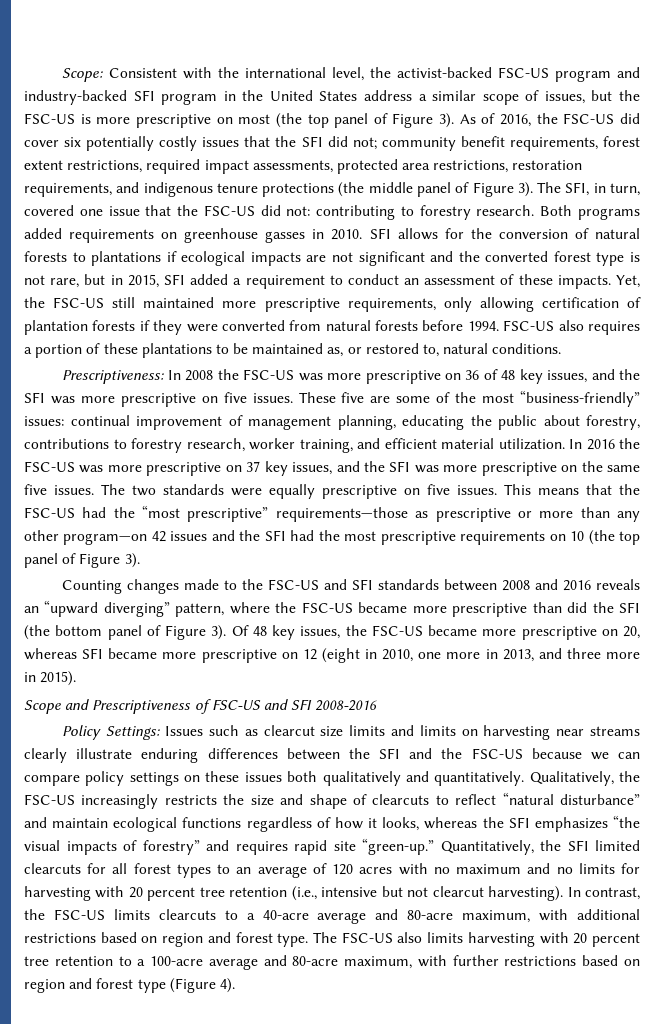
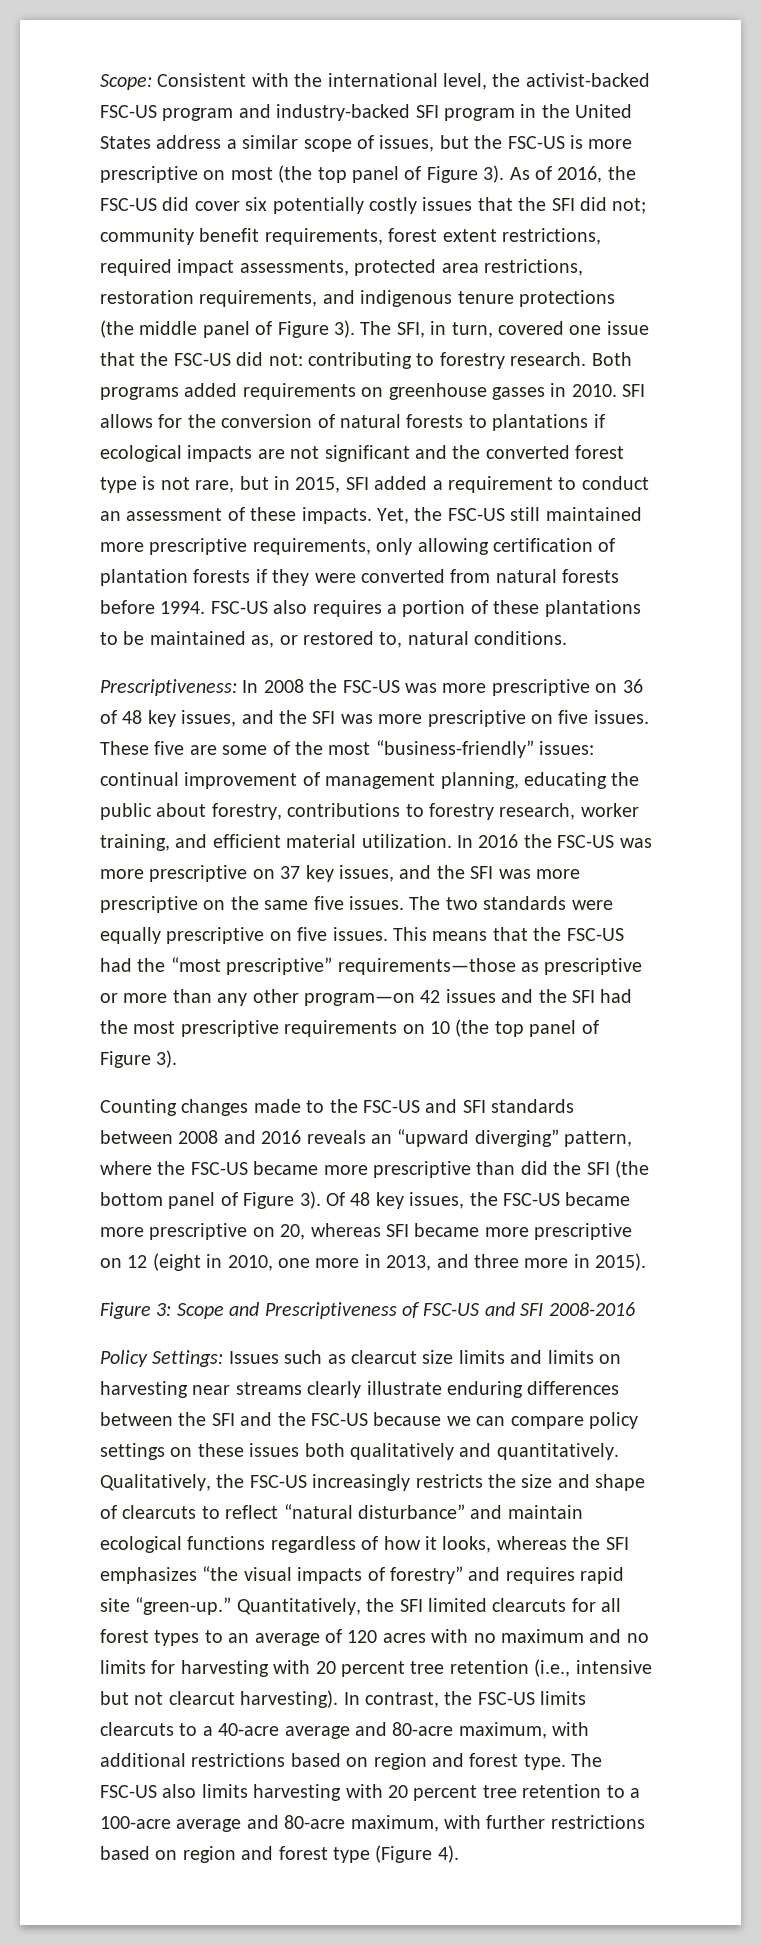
(77, 678) none -> [100,1302,172,1319] Figure 3:

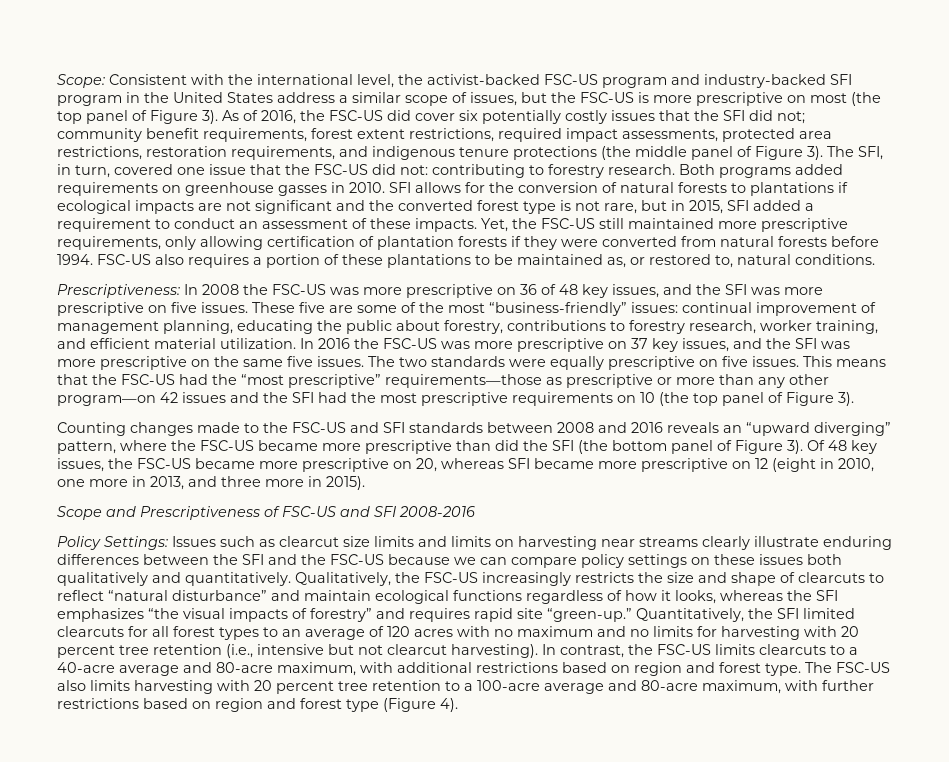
[100,1302,172,1319] Figure 3: -> (365, 483) none

